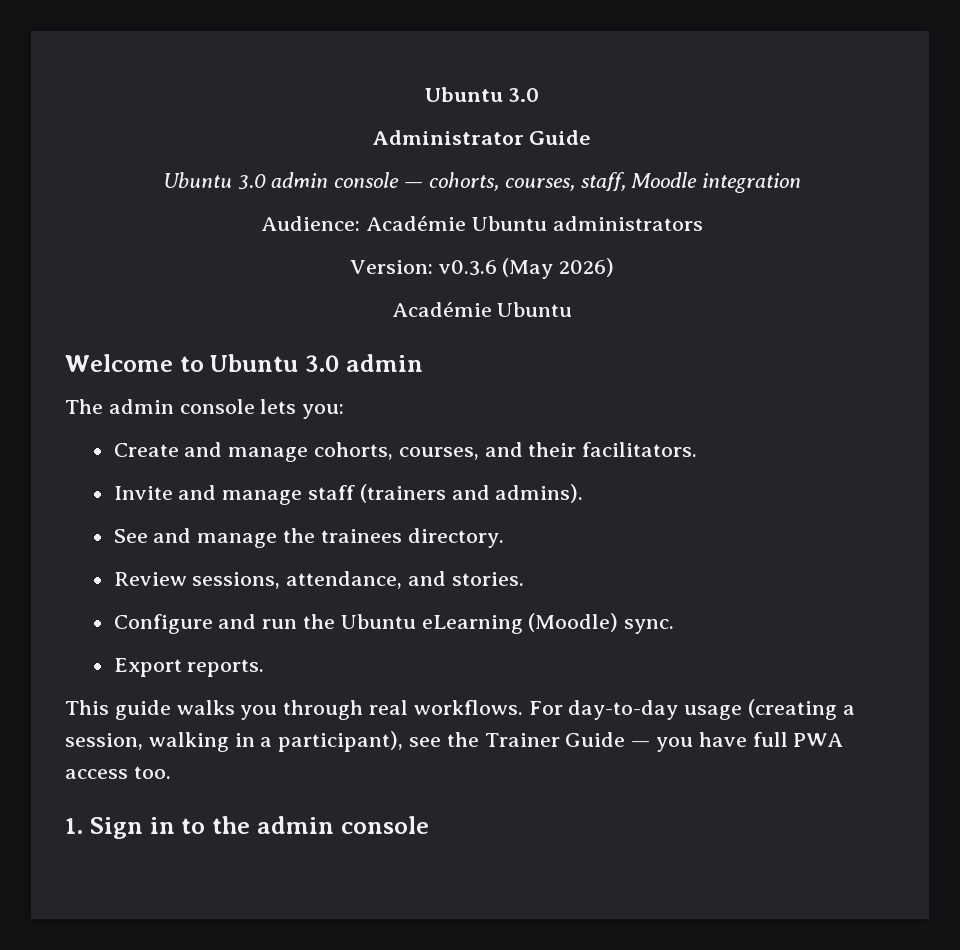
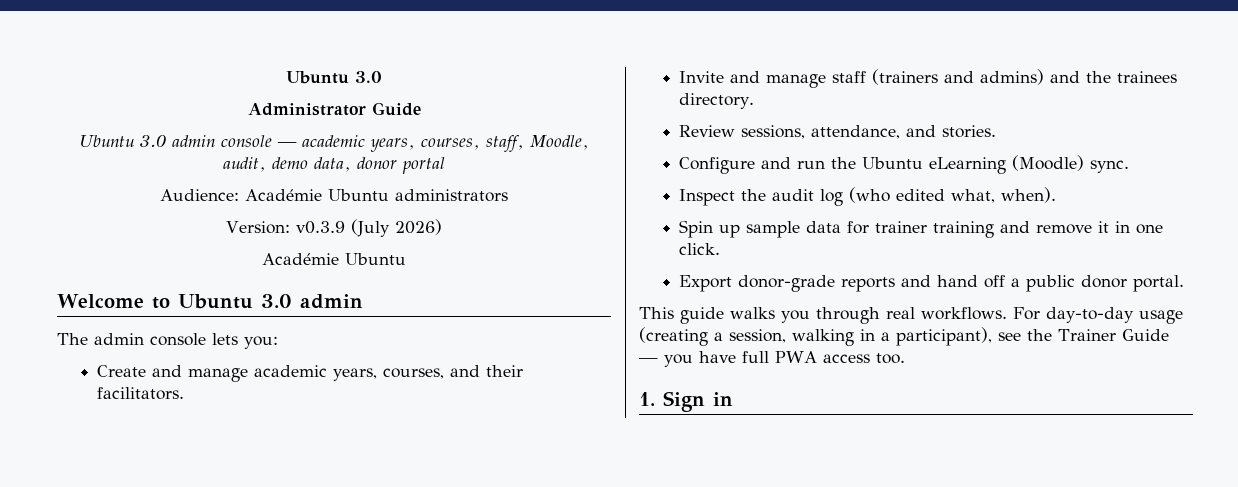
[428,172,802,193] cohorts, courses, staff, Moodle integration -> [302,135,589,152] [223,157,445,174] academic years, courses, staff, Moodle, audit, demo data, donor portal
[438,258,554,279] v0.3.6 (May -> [295,219,390,237] v0.3.9 (July
[314,442,394,460] cohorts, -> [254,365,378,381] academic years,
[495,484,584,503] [113,528,278,548] admins). // See and manage -> [980,69,1081,85] admins) and
[113,658,265,677] Export reports. -> [679,187,1057,206] [679,220,1164,238] [679,243,721,255] [679,275,1185,292] Inspect the audit log (who edited what, when). // Spin up sample data for trainer training and remove it in one click. // Export donor-grade reports and hand off a public donor portal.
[181,816,429,834] to the admin console -> (733, 399) none

